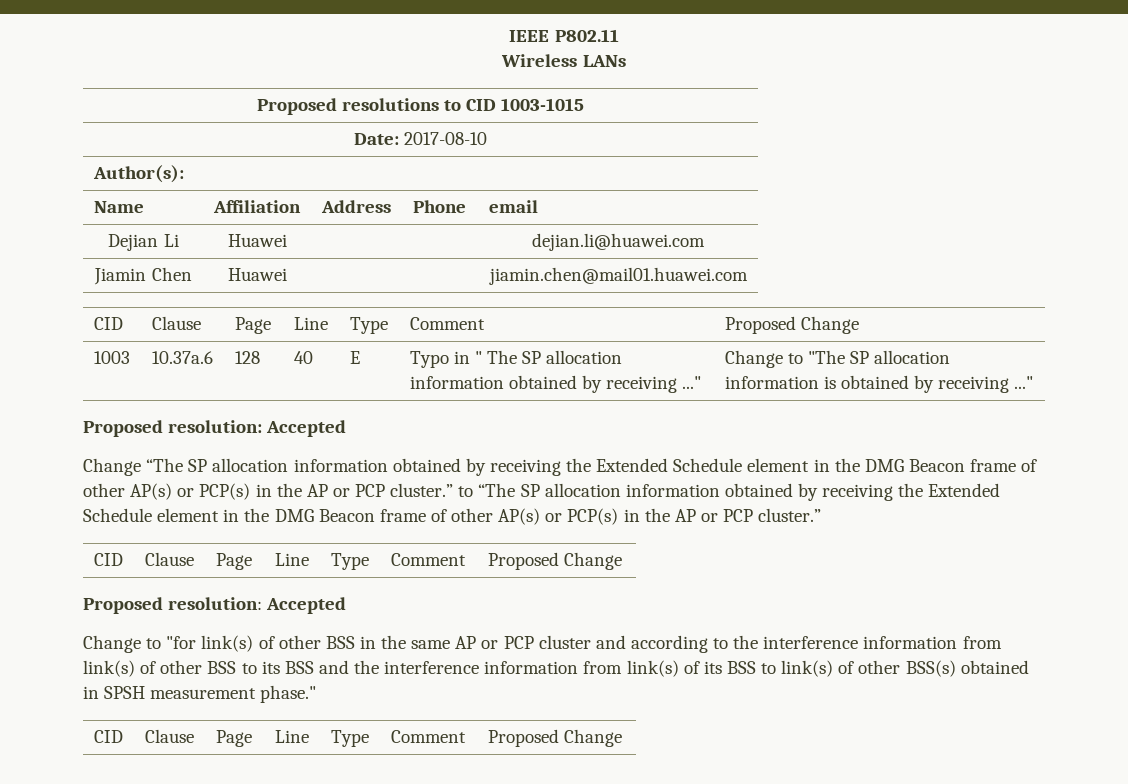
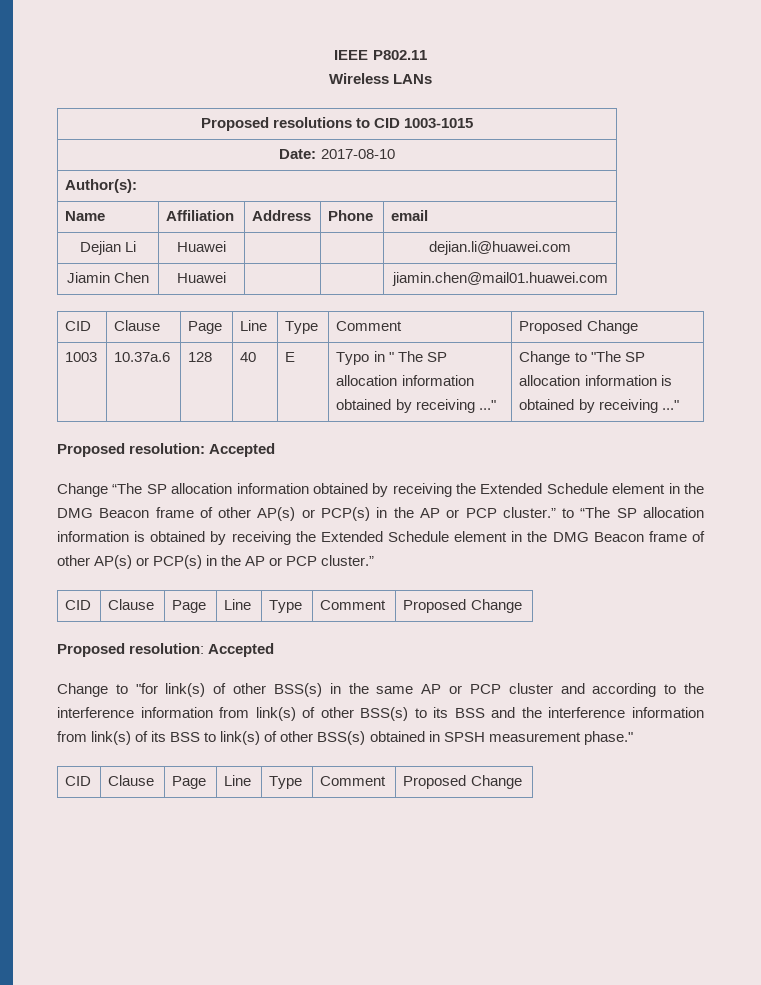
(720, 490) none -> [134,531,146,542] is
[325,636,355,649] BSS -> [273,683,322,697] BSS(s)
[207,661,237,674] BSS -> [360,707,409,721] BSS(s)

